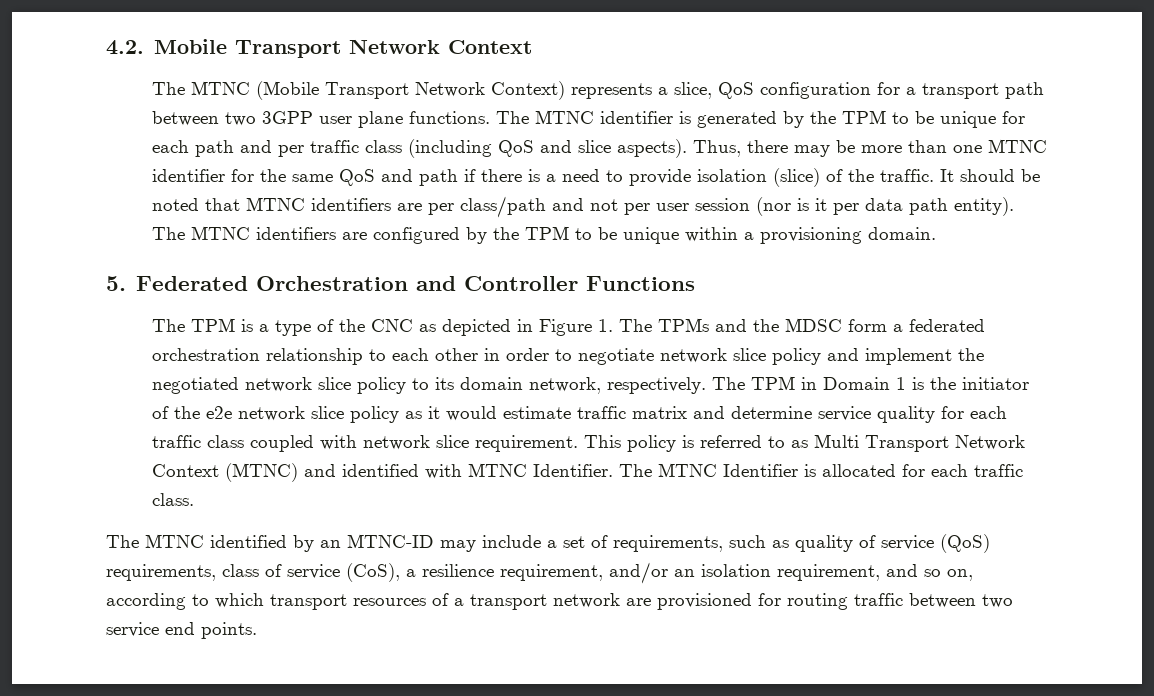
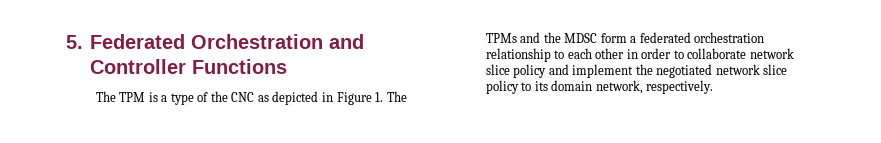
[106,39,532,58] [151,81,1044,100] [151,110,1025,128] [151,139,1047,158] [151,168,1040,187] [151,196,1014,218] [151,226,936,244] 4.2. Mobile Transport Network Context // The MTNC (Mobile Transport Network Context) represents a slice, QoS configuration for a transport path between two 3GPP user plane functions. The MTNC identifier is generated by the TPM to be unique for each path and per traffic class (including QoS and slice aspects). Thus, there may be more than one MTNC identifier for the same QoS and path if there is a need to provide isolation (slice) of the traffic. It should be noted that MTNC identifiers are per class/path and not per user session (nor is it per data path entity). The MTNC identifiers are configured by the TPM to be unique within a provisioning domain. // -> (66, 42) none
[577,348,654,365] negotiate -> [687,48,747,59] collaborate
[711,376,1029,390] [151,406,1007,423] [151,434,1025,452] [151,463,1023,482] [151,493,194,506] [106,534,990,553] [106,562,973,584] [106,593,1013,610] [106,622,257,639] The TPM in Domain 1 is the initiator of the e2e network slice policy as it would estimate traffic matrix and determine service quality for each traffic class coupled with network slice requirement. This policy is referred to as Multi Transport Network Context (MTNC) and identified with MTNC Identifier. The MTNC Identifier is allocated for each traffic class. // The MTNC identified by an MTNC-ID may include a set of requirements, such as quality of service (QoS) requirements, class of service (CoS), a resilience requirement, and/or an isolation requirement, and so on, according to which transport resources of a transport network are provisioned for routing traffic between two service end points. -> (714, 87) none

